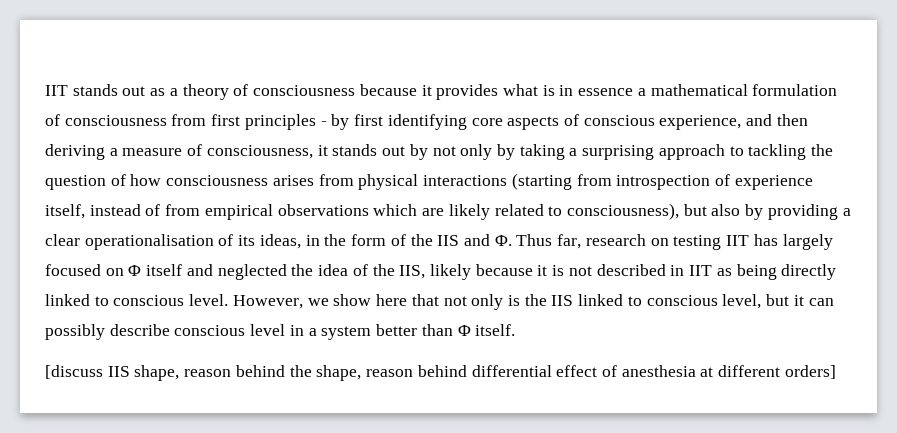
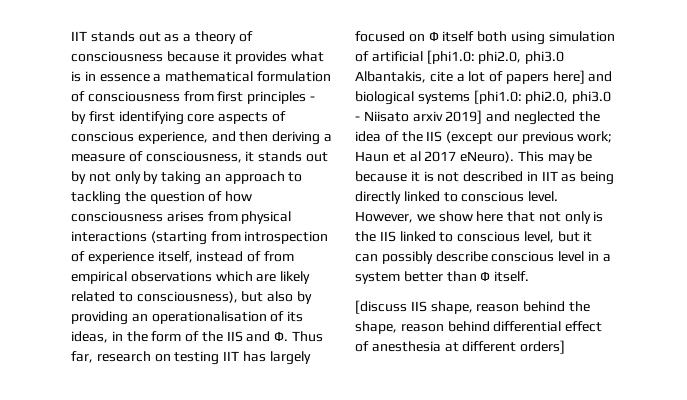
[569,145,655,160] a surprising -> [204,174,221,182] an
[842,208,851,216] [45,234,80,246] a clear -> [131,314,148,322] an
(183, 270) none -> [477,31,615,45] [355,50,565,64] [355,70,613,84] [355,90,612,105] [355,110,483,124] both using simulation of artificial [phi1.0: phi2.0, phi3.0 Albantakis, cite a lot of papers here] and biological systems [phi1.0: phi2.0, phi3.0 - Niisato arxiv 2019]
[399,264,471,280] IIS, likely -> [426,131,613,144] [355,151,593,164] IIS (except our previous work; Haun et al 2017 eNeuro). This may be

